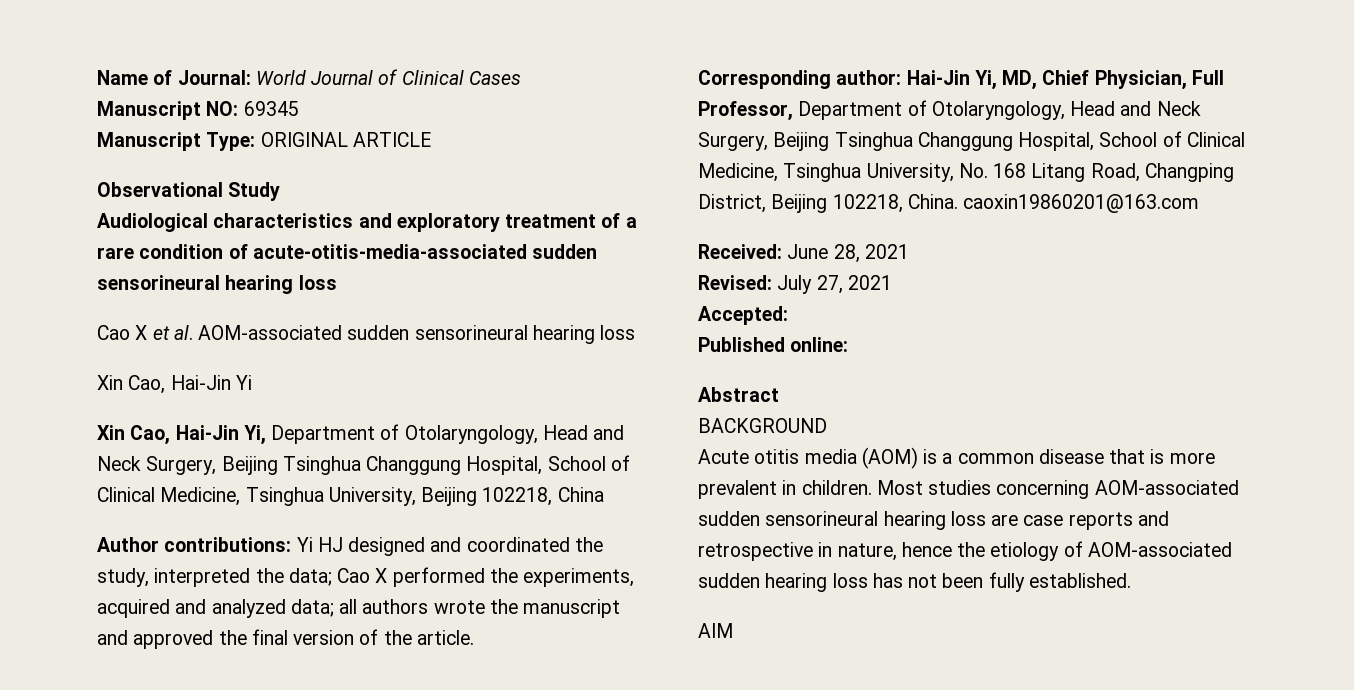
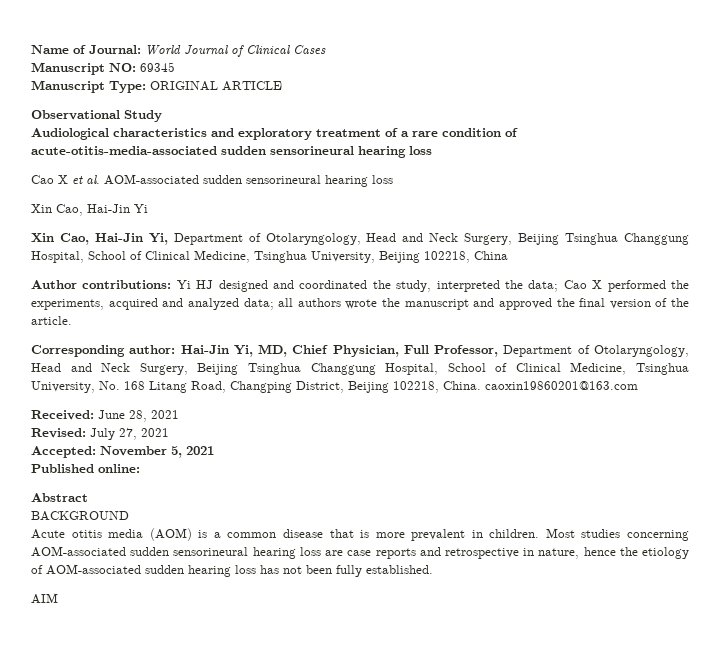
(788, 315) none -> [100,446,214,458] November 5, 2021

